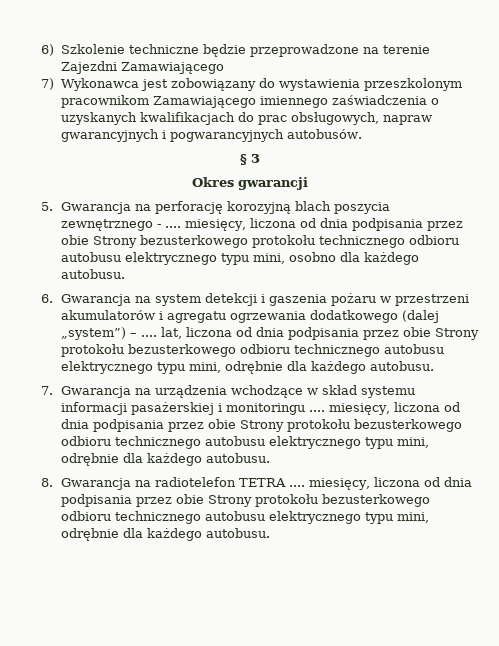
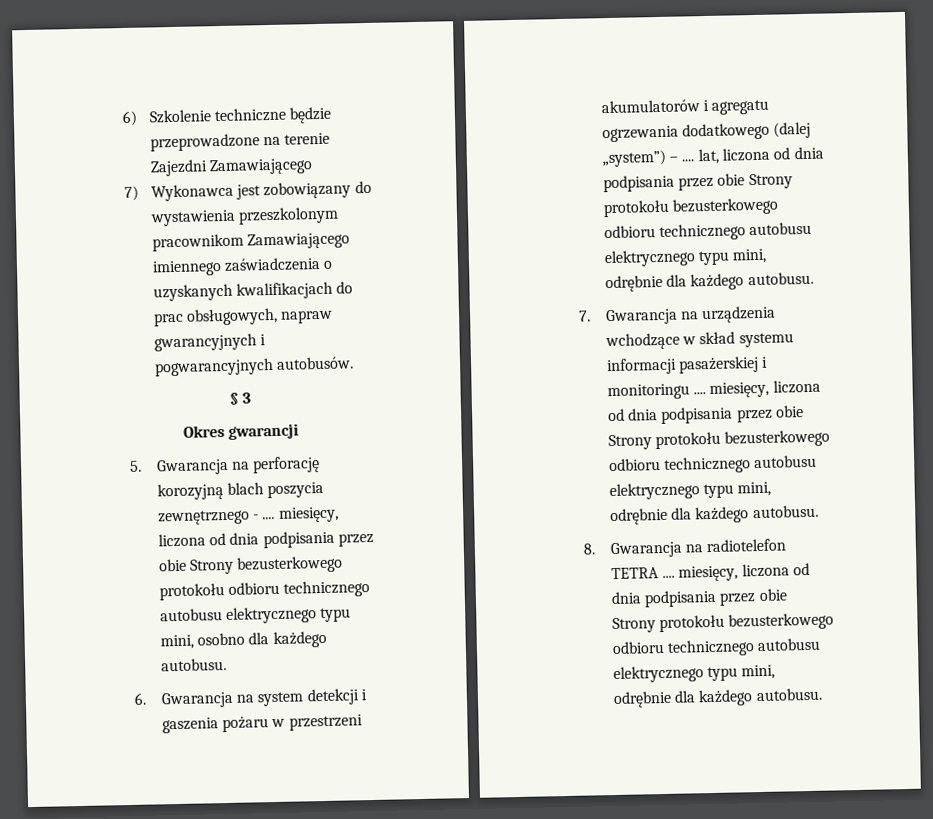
[318,235,459,248] technicznego odbioru -> [228,580,371,598] odbioru technicznego

